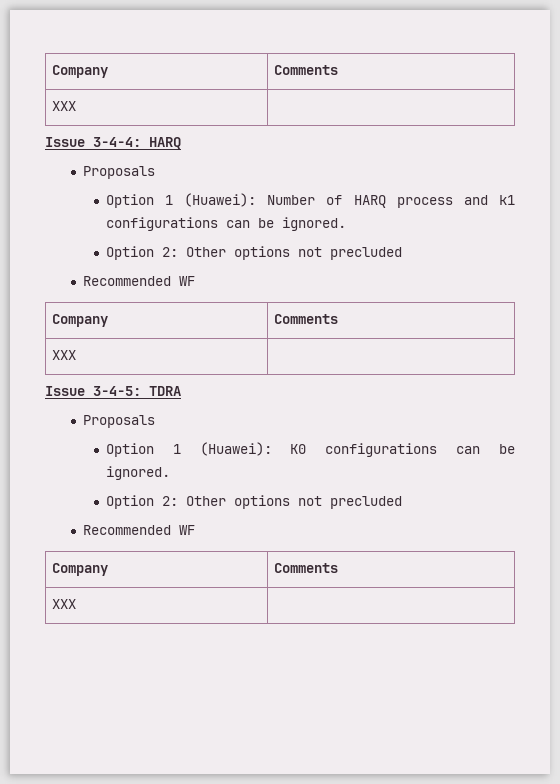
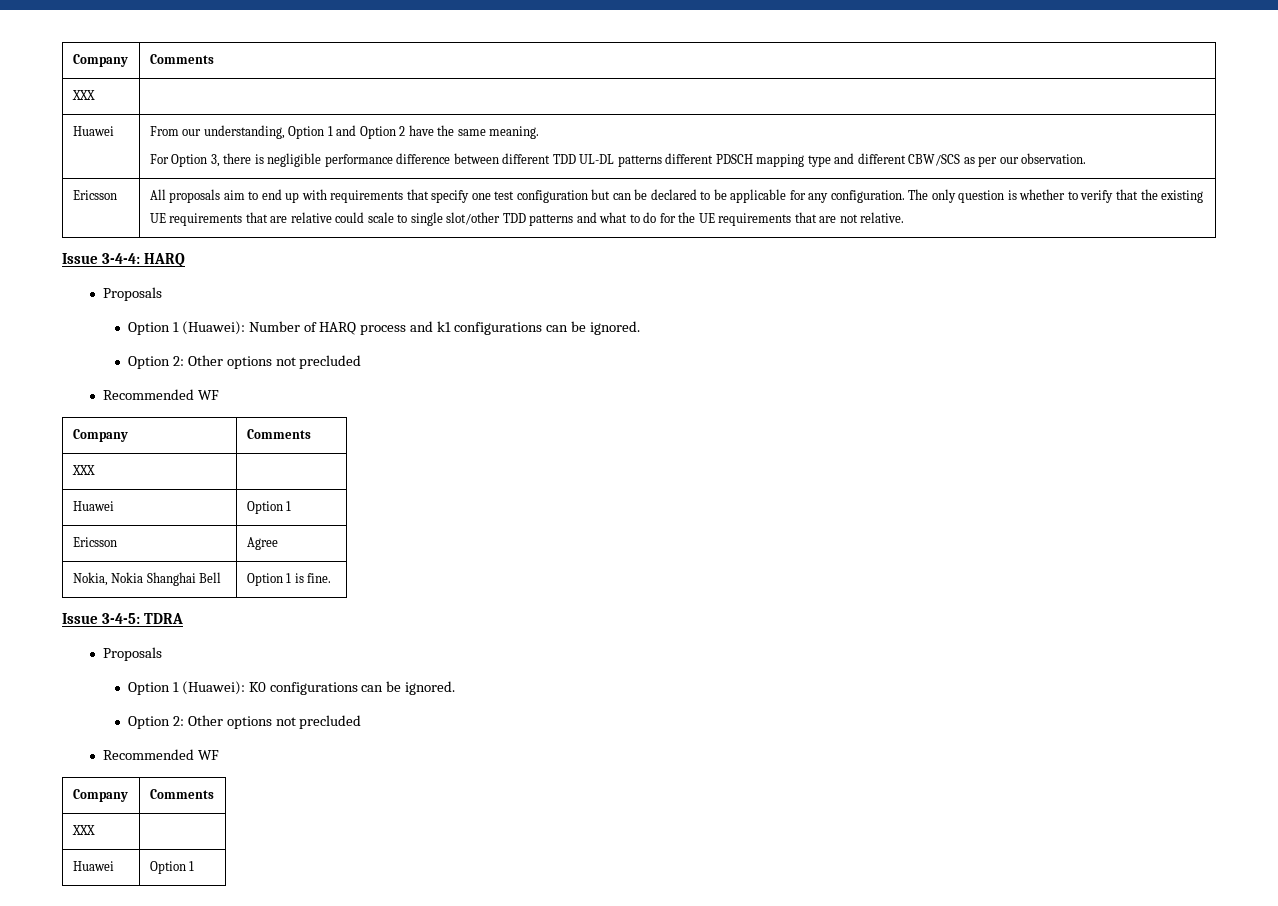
[52,65,109,78] [274,65,339,75] [52,101,77,111] Company | Comments // XXX | -> [72,54,128,67] [149,54,214,64] [71,90,95,100] [72,126,114,136] [149,125,540,139] [149,153,1087,167] [72,190,117,200] [149,189,1204,203] [149,212,905,226] Company | Comments // XXX | // Huawei | From our understanding, Option 1 and Option 2 have the same meaning. // For Option 3, there is negligible performance difference between different TDD UL-DL patterns different PDSCH mapping type and different CBW/SCS as per our observation. // Ericsson | All proposals aim to end up with requirements that specify one test configuration but can be declared to be applicable for any configuration. The only question is whether to verify that the existing UE requirements that are relative could scale to single slot/other TDD patterns and what to do for the UE requirements that are not relative.
(77, 355) none -> [72,501,114,511] [246,501,292,514] [72,537,117,547] [246,537,278,550] [72,572,222,586] [246,573,332,586] // Huawei | Option 1 // Ericsson | Agree // Nokia, Nokia Shanghai Bell | Option 1 is fine.
(77, 604) none -> [72,861,114,871] [149,861,195,874] // Huawei | Option 1

